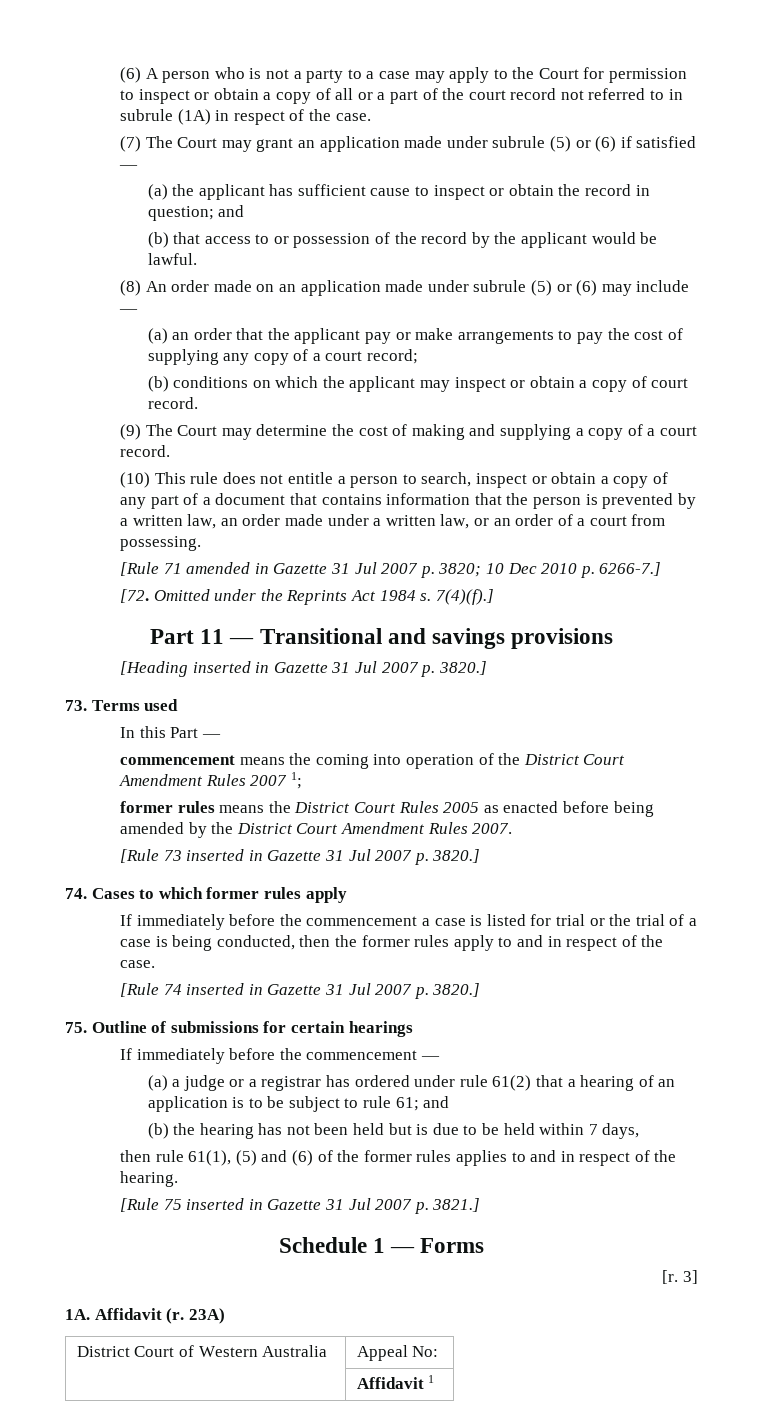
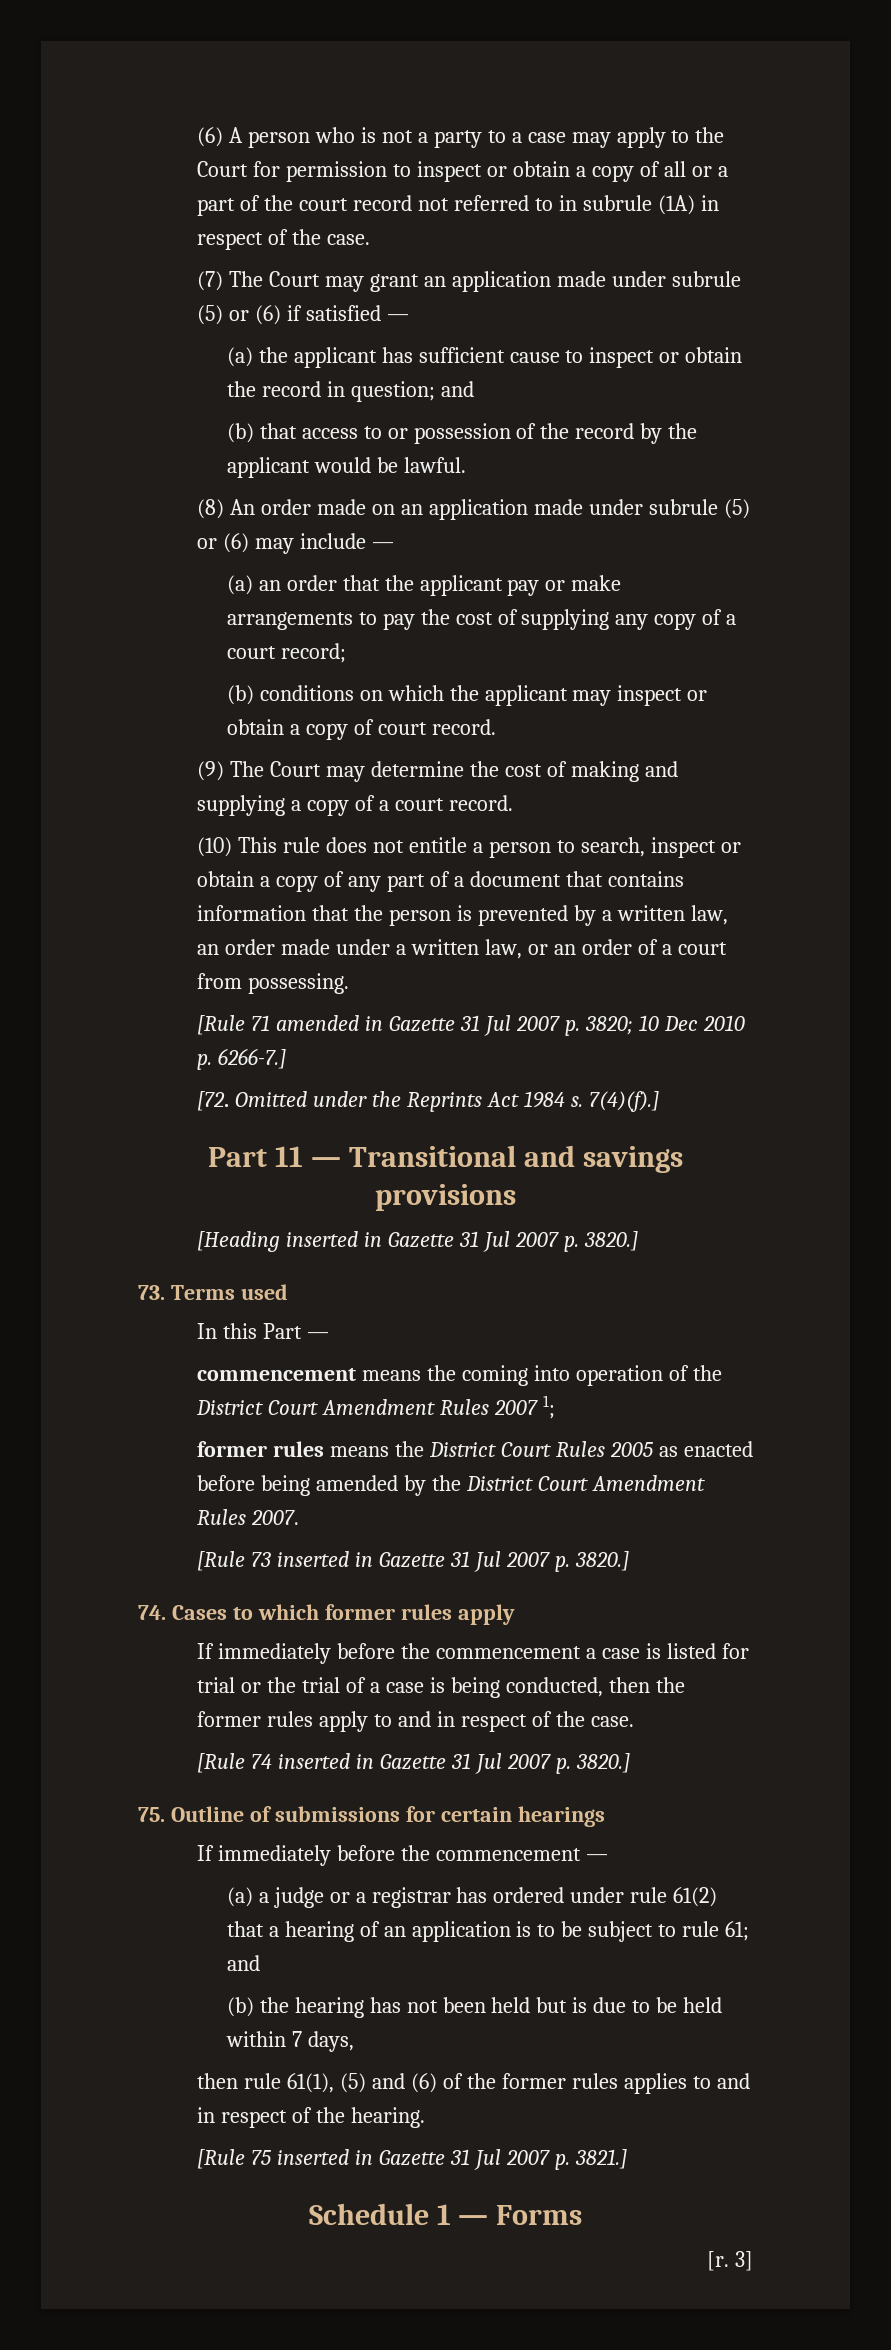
[65,1308,225,1324] [76,1345,328,1357] [356,1345,439,1361] [356,1375,435,1389] // 1A. Affidavit (r. 23A) // District Court of Western Australia | Appeal No: // | Affidavit 1 -> (753, 2261) none

